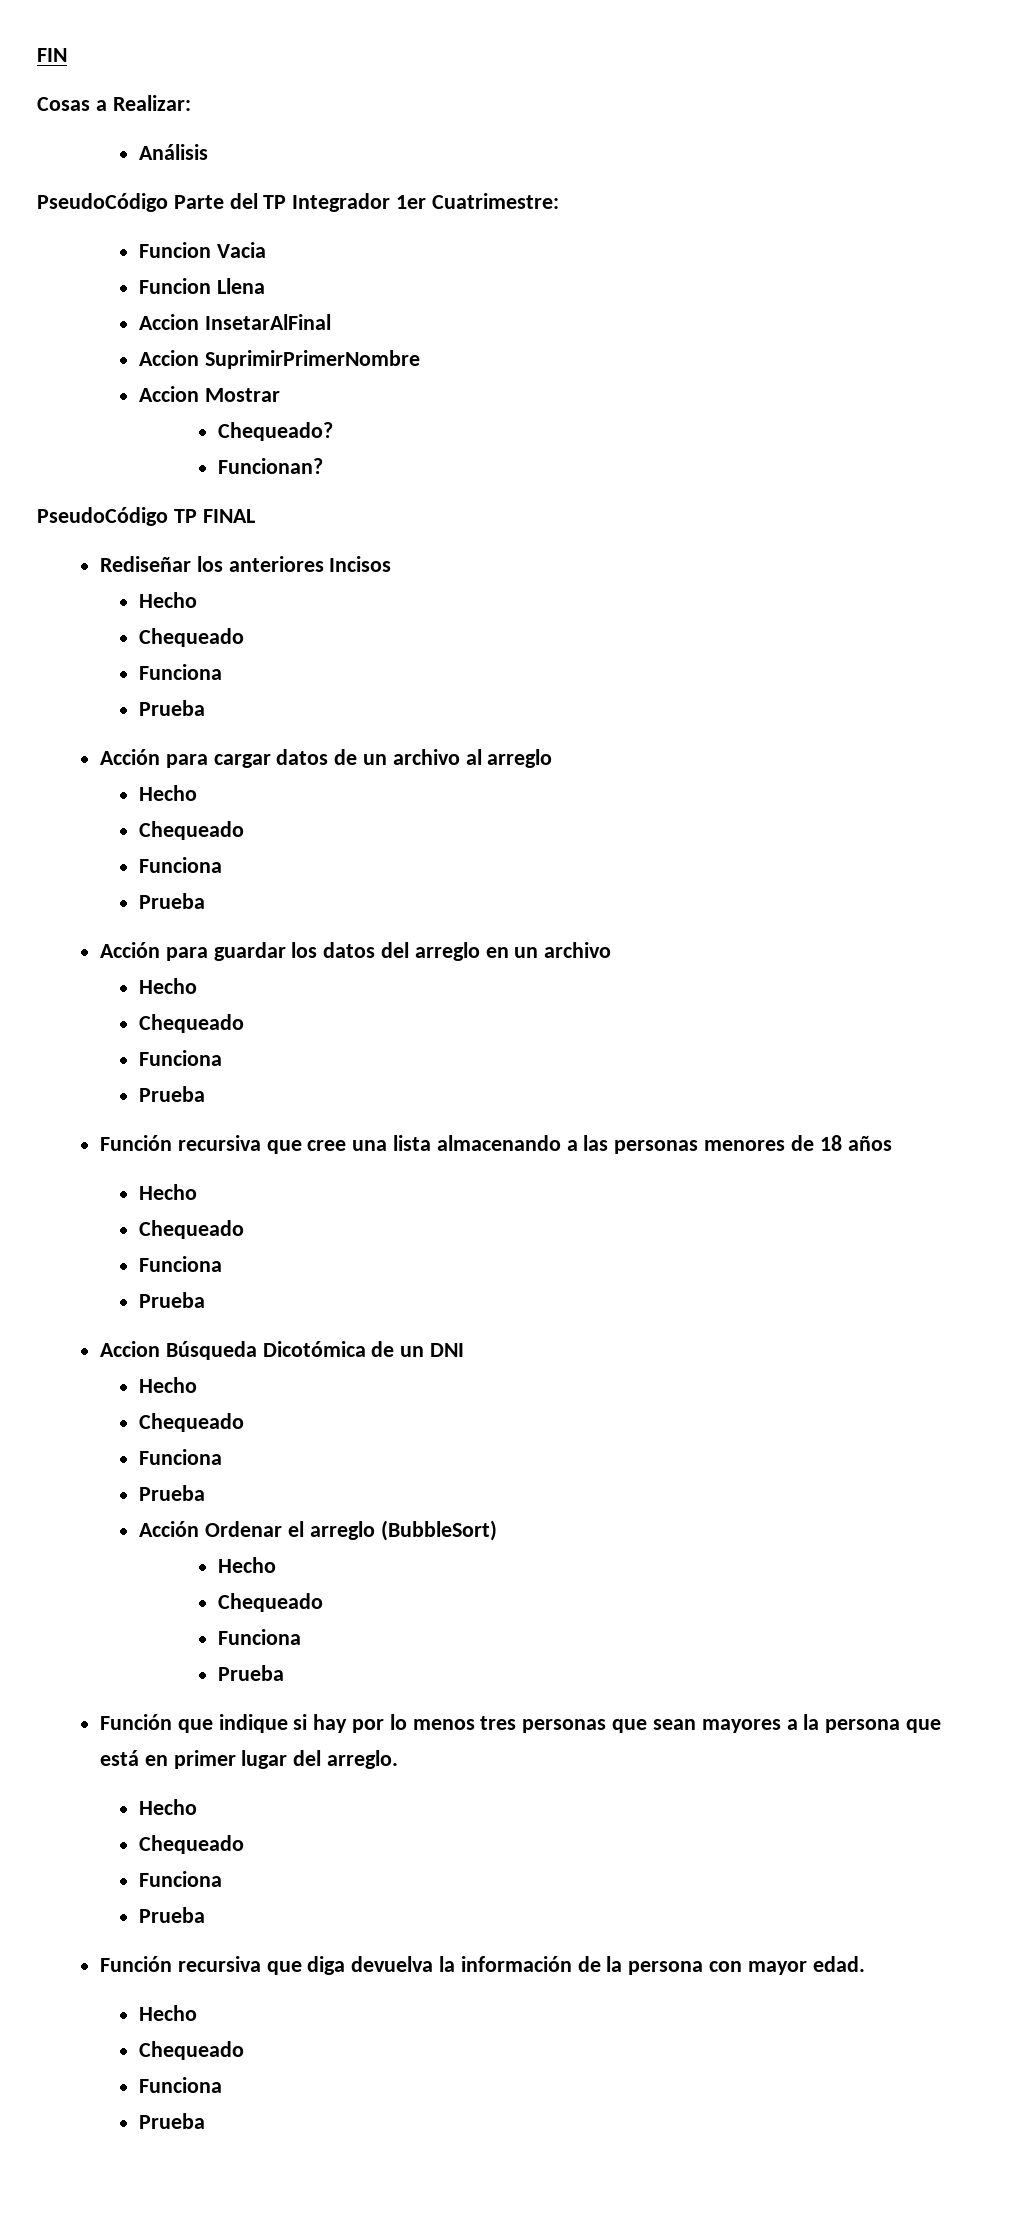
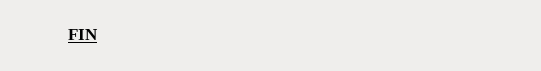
[37,95,191,111] [139,144,209,160] [37,193,559,212] [139,242,267,258] [139,278,266,294] [139,314,332,330] [139,350,421,369] [139,386,281,402] [218,422,334,441] [218,458,324,474] [37,507,255,526] [100,556,392,572] [139,592,198,608] [139,628,245,647] [139,664,223,680] [139,700,206,716] [100,749,553,768] [139,785,198,801] [139,821,245,840] [139,857,223,873] [139,893,206,909] [100,942,612,961] [139,978,198,994] [139,1014,245,1033] [139,1050,223,1066] [139,1086,206,1102] [100,1135,892,1154] [139,1184,198,1200] [139,1220,245,1239] [139,1256,223,1272] [139,1292,206,1308] [100,1341,465,1360] [139,1377,198,1393] [139,1413,245,1432] [139,1449,223,1465] [139,1485,206,1501] [139,1520,497,1541] [218,1557,277,1573] [218,1593,324,1612] [218,1629,302,1645] [218,1665,285,1681] [100,1714,941,1733] [100,1750,399,1769] [139,1799,198,1815] [139,1835,245,1854] [139,1871,223,1887] [139,1907,206,1923] [100,1956,865,1975] [139,2005,198,2021] [139,2041,245,2060] [139,2077,223,2093] [139,2113,206,2129] // Cosas a Realizar: // Análisis // PseudoCódigo Parte del TP Integrador 1er Cuatrimestre: // Funcion Vacia // Funcion Llena // Accion InsetarAlFinal // Accion SuprimirPrimerNombre // Accion Mostrar // Chequeado? // Funcionan? // PseudoCódigo TP FINAL // Rediseñar los anteriores Incisos // Hecho // Chequeado // Funciona // Prueba // Acción para cargar datos de un archivo al arreglo // Hecho // Chequeado // Funciona // Prueba // Acción para guardar los datos del arreglo en un archivo // Hecho // Chequeado // Funciona // Prueba // Función recursiva que cree una lista almacenando a las personas menores de 18 años // Hecho // Chequeado // Funciona // Prueba // Accion Búsqueda Dicotómica de un DNI // Hecho // Chequeado // Funciona // Prueba // Acción Ordenar el arreglo (BubbleSort) // Hecho // Chequeado // Funciona // Prueba // Función que indique si hay por lo menos tres personas que sean mayores a la persona que está en primer lugar del arreglo. // Hecho // Chequeado // Funciona // Prueba // Función recursiva que diga devuelva la información de la persona con mayor edad. // Hecho // Chequeado // Funciona // Prueba -> (98, 34) none

